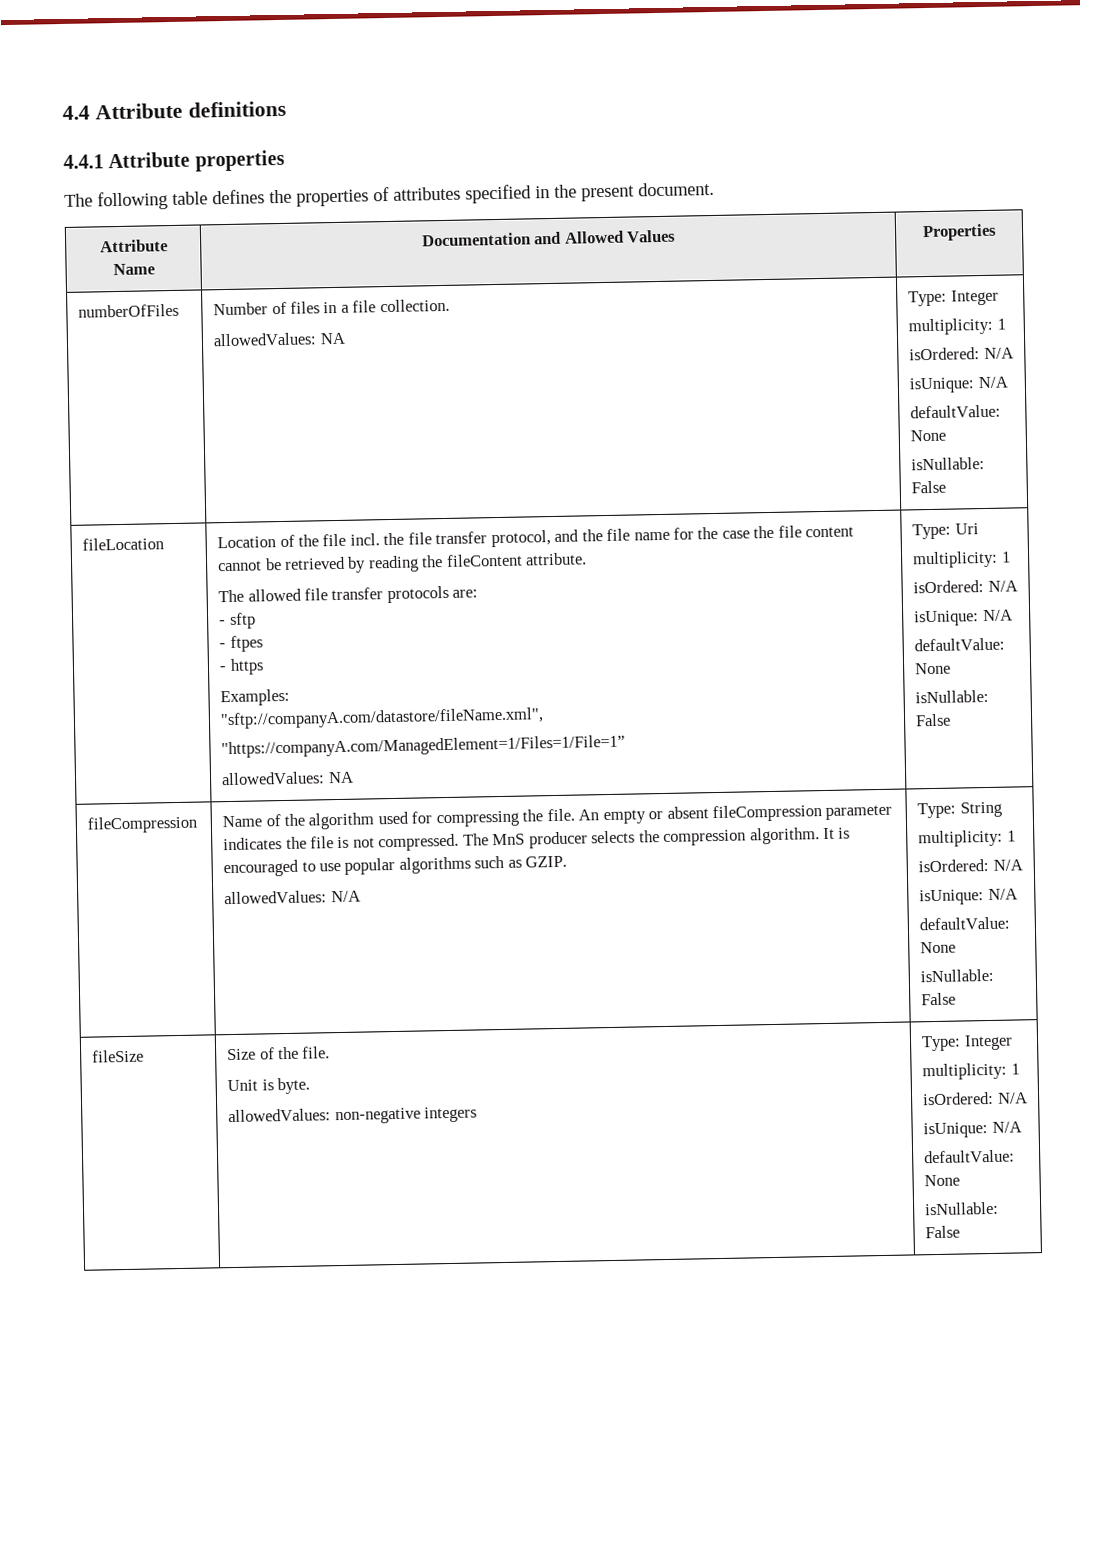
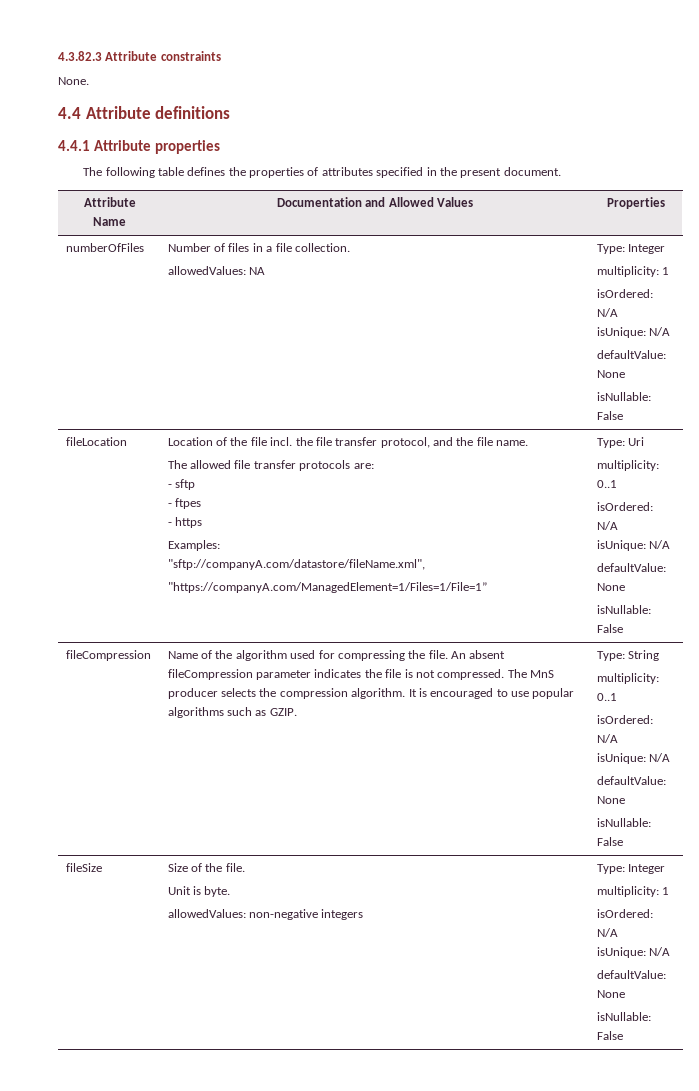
(62, 112) none -> [58,51,221,61] [58,77,89,85] 4.3.82.3 Attribute constraints // None. //
[633,525,855,541] [218,552,588,573] name for the case the file content cannot be retrieved by reading the fileContent attribute. -> [496,440,529,446] name.
[221,771,354,786] // allowedValues: NA -> (487, 587) none
[1000,551,1011,563] 1 -> [596,480,617,488] 0..1
[602,809,664,825] empty or -> (467, 655) none
[224,890,361,905] // allowedValues: N/A -> (297, 712) none
[1006,830,1016,842] 1 -> [596,693,617,701] 0..1

